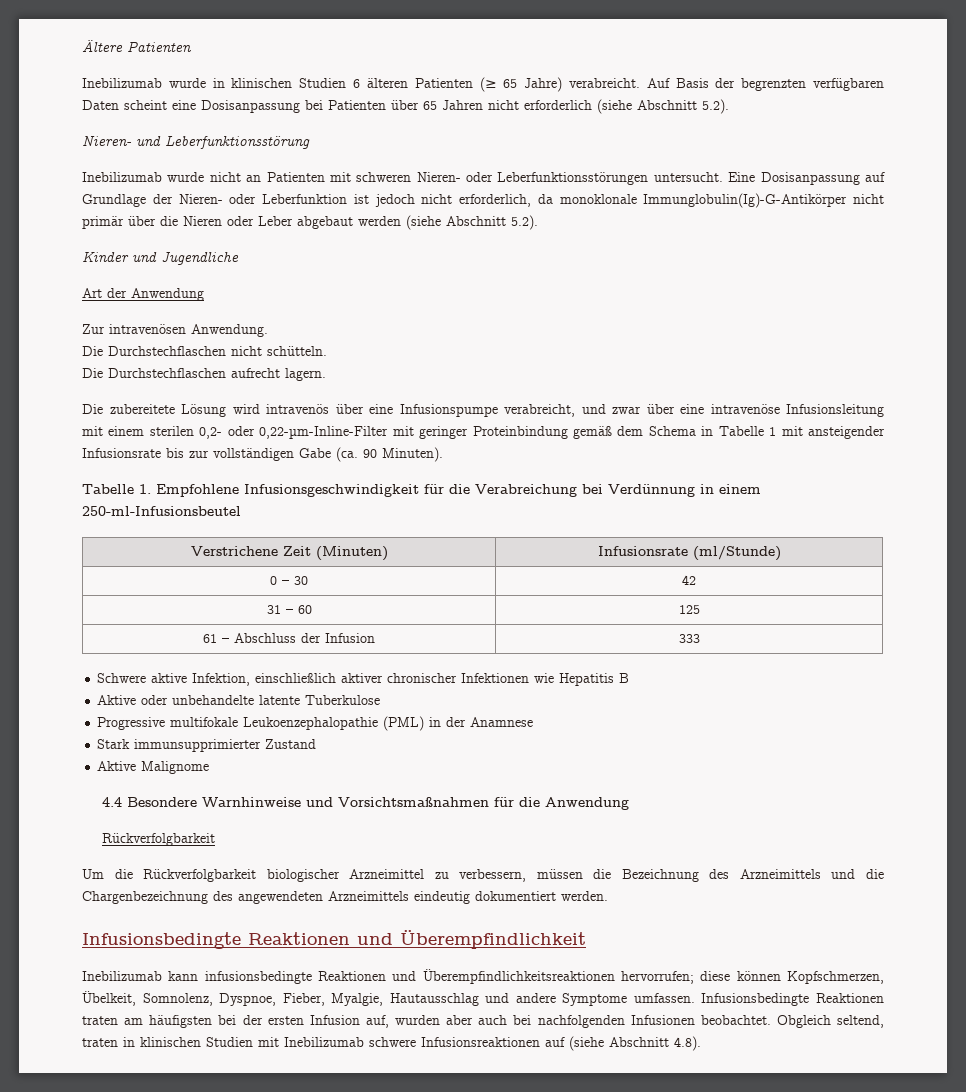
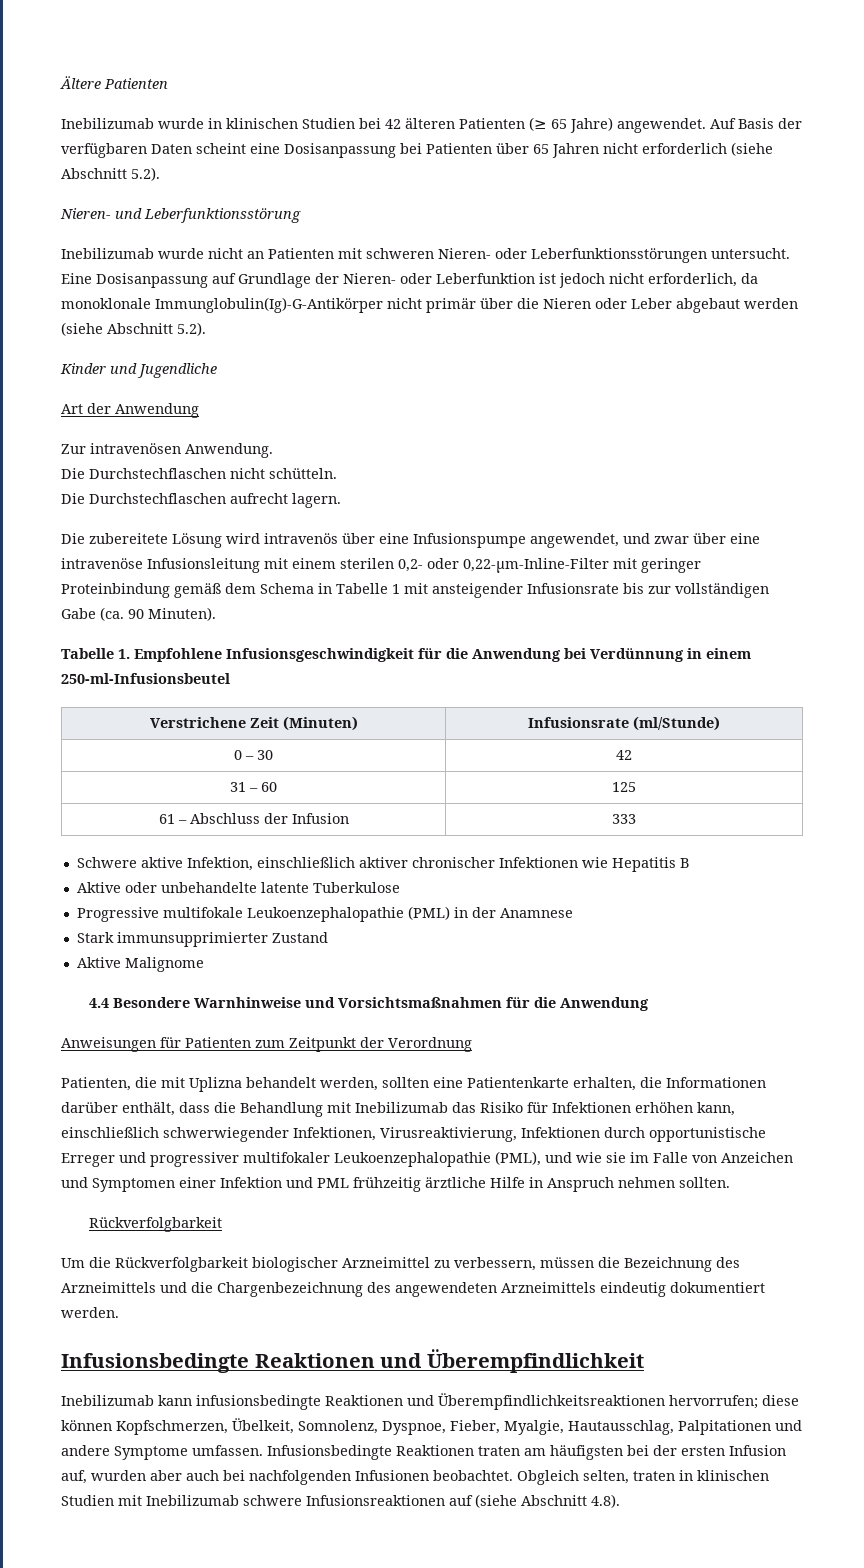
[353,79,361,88] 6 -> [359,118,401,129] bei 42
[568,78,640,88] verabreicht. -> [617,118,706,133] angewendet.
[741,78,807,91] begrenzten -> (802, 123) none
[504,404,575,417] verabreicht, -> [530,533,619,548] angewendet,
[475,484,577,497] Verabreichung -> [472,648,561,662] Anwendung
(630, 803) none -> [61,1037,472,1052] [61,1077,766,1092] [61,1102,735,1117] [61,1127,766,1142] [61,1151,793,1167] [61,1177,730,1192] // Anweisungen für Patienten zum Zeitpunkt der Verordnung // Patienten, die mit Uplizna behandelt werden, sollten eine Patientenkarte erhalten, die Informationen darüber enthält, dass die Behandlung mit Inebilizumab das Risiko für Infektionen erhöhen kann, einschließlich schwerwiegender Infektionen, Virusreaktivierung, Infektionen durch opportunistische Erreger und progressiver multifokaler Leukoenzephalopathie (PML), und wie sie im Falle von Anzeichen und Symptomen einer Infektion und PML frühzeitig ärztliche Hilfe in Anspruch nehmen sollten.
[389,993,479,1006] Hautausschlag -> [568,1420,771,1435] Hautausschlag, Palpitationen
[837,1015,884,1028] seltend, -> [583,1470,629,1484] selten,

